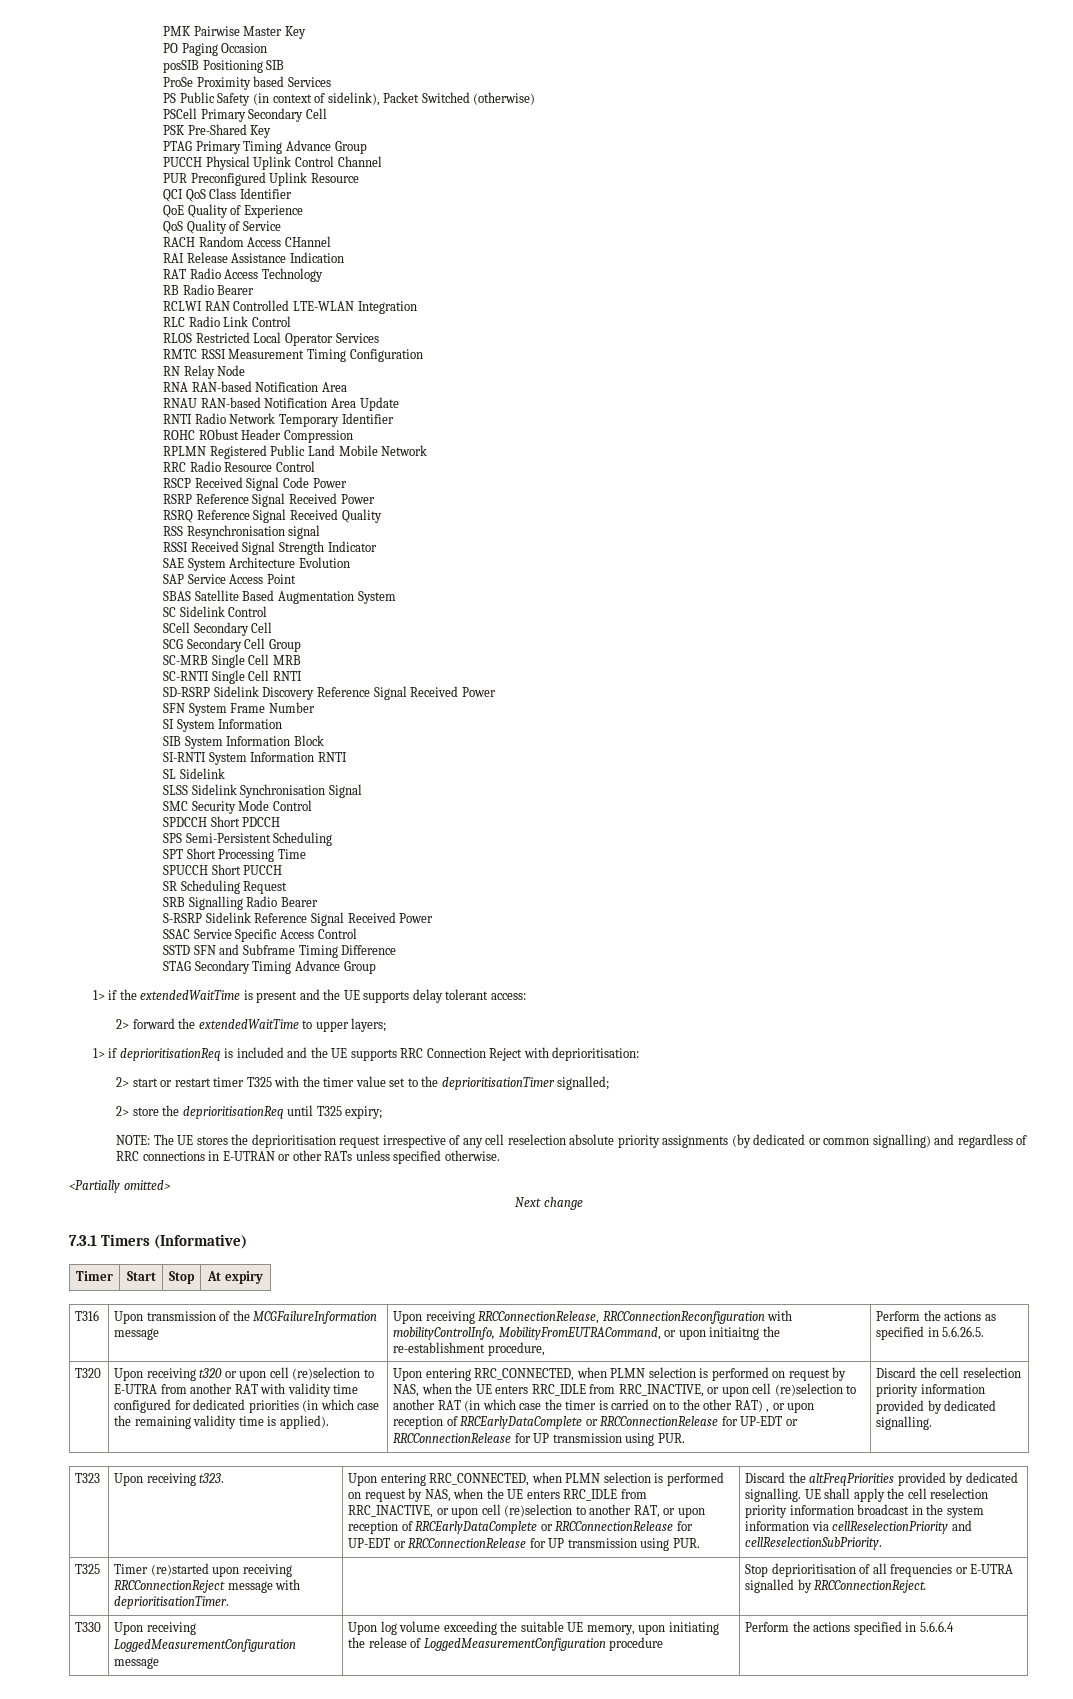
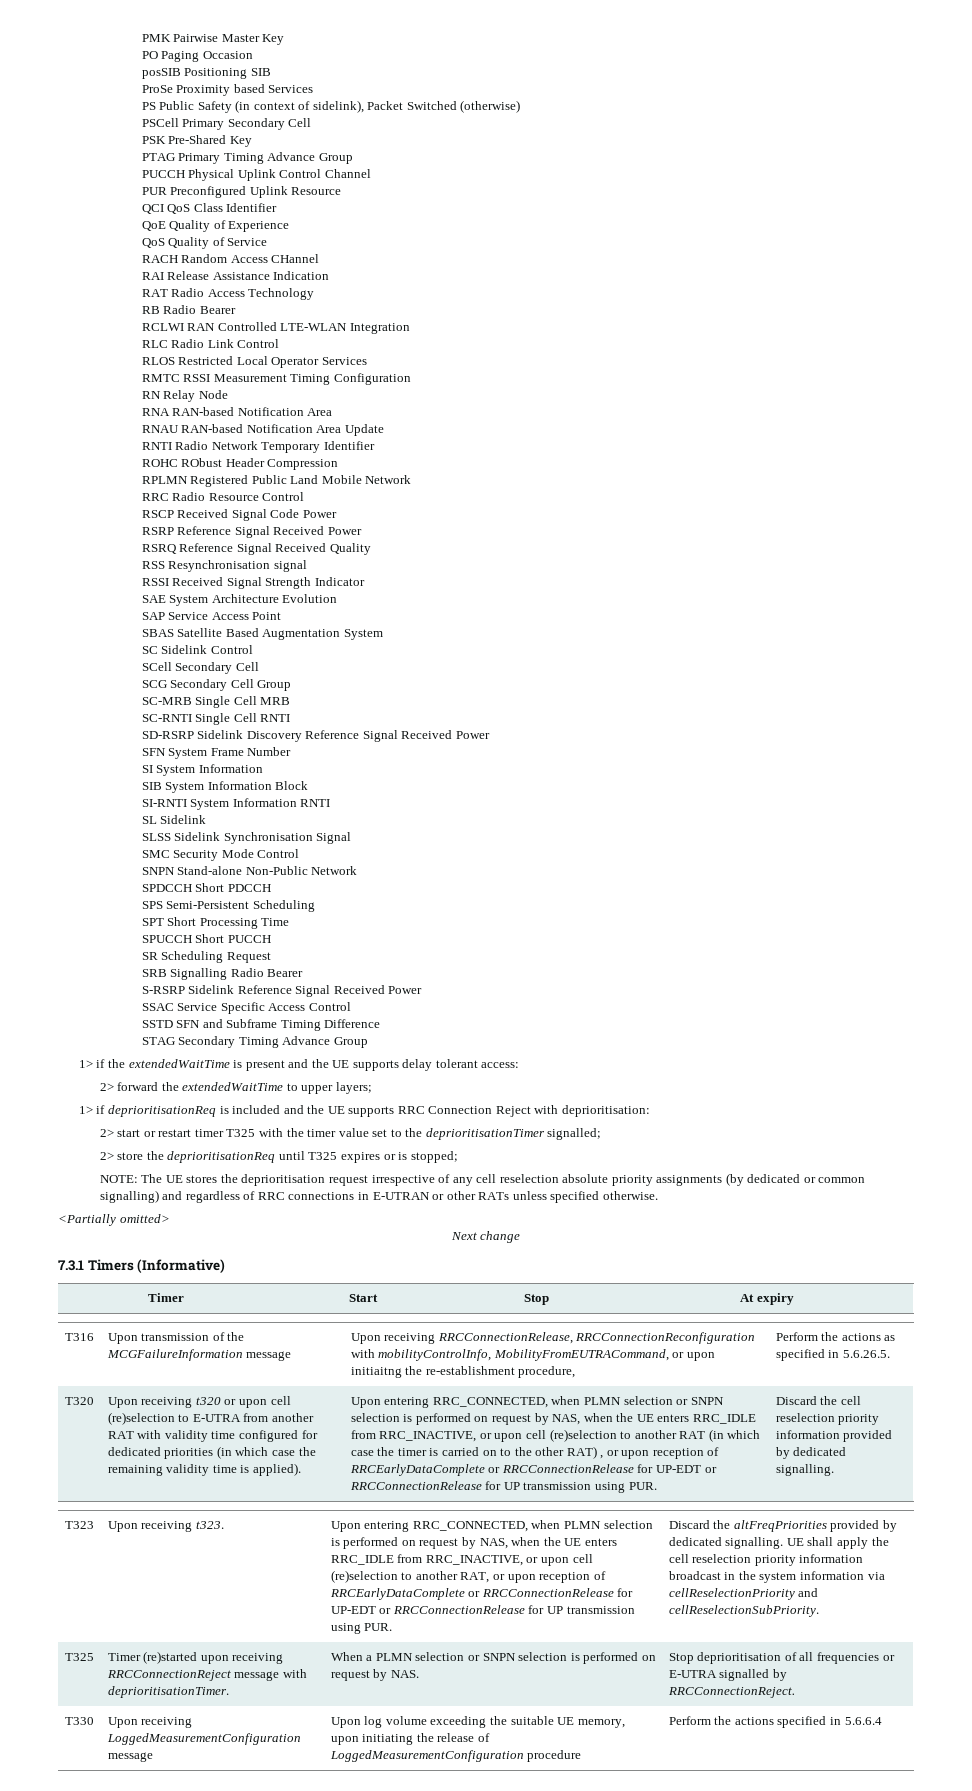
(312, 805) none -> [141,866,358,875] // SNPN Stand-alone Non-Public Network
[345,1106,383,1119] expiry; -> [341,1151,458,1163] expires or is stopped;
(696, 1372) none -> [676,1397,724,1405] [350,1413,400,1422] or SNPN selection
(230, 1602) none -> [330,1652,656,1664] [330,1669,419,1681] When a PLMN selection or SNPN selection is performed on request by NAS.

